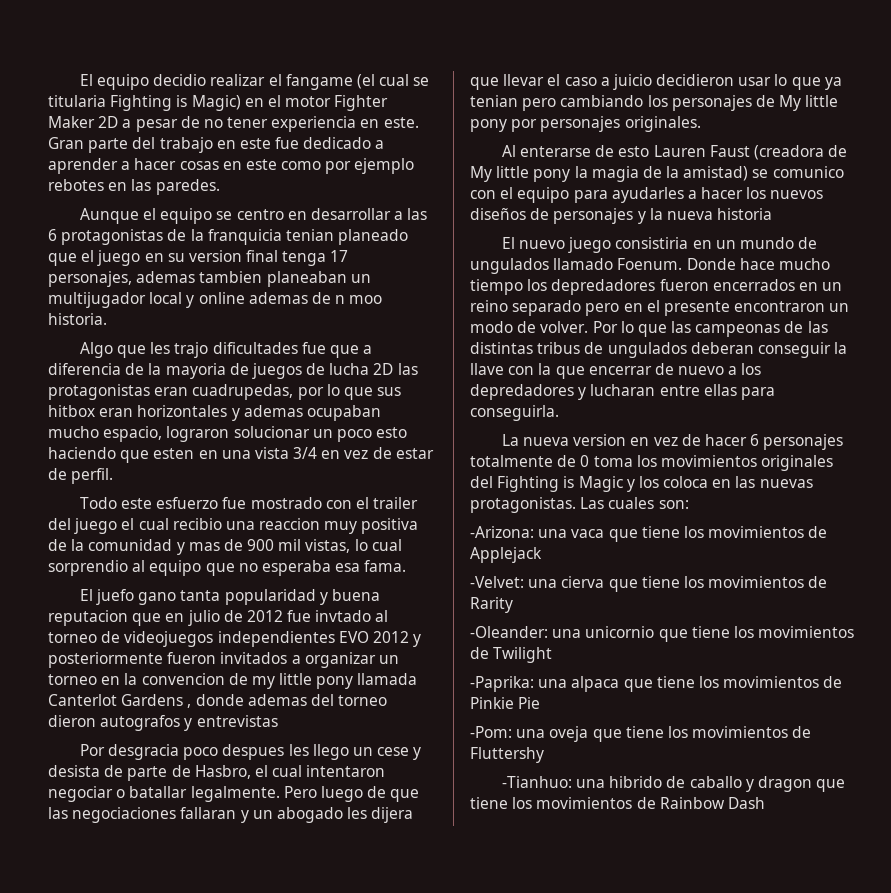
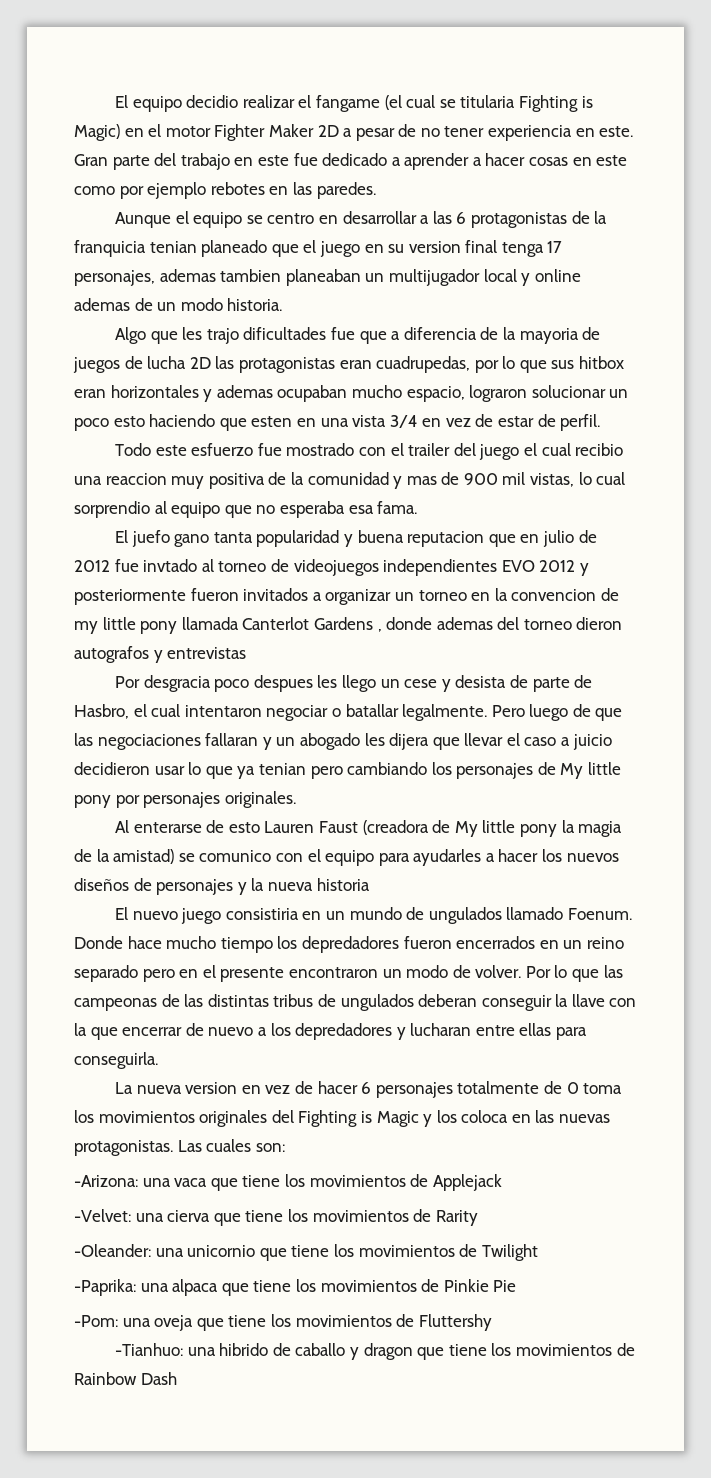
[335,295,383,304] n moo -> [157,298,223,311] un modo

